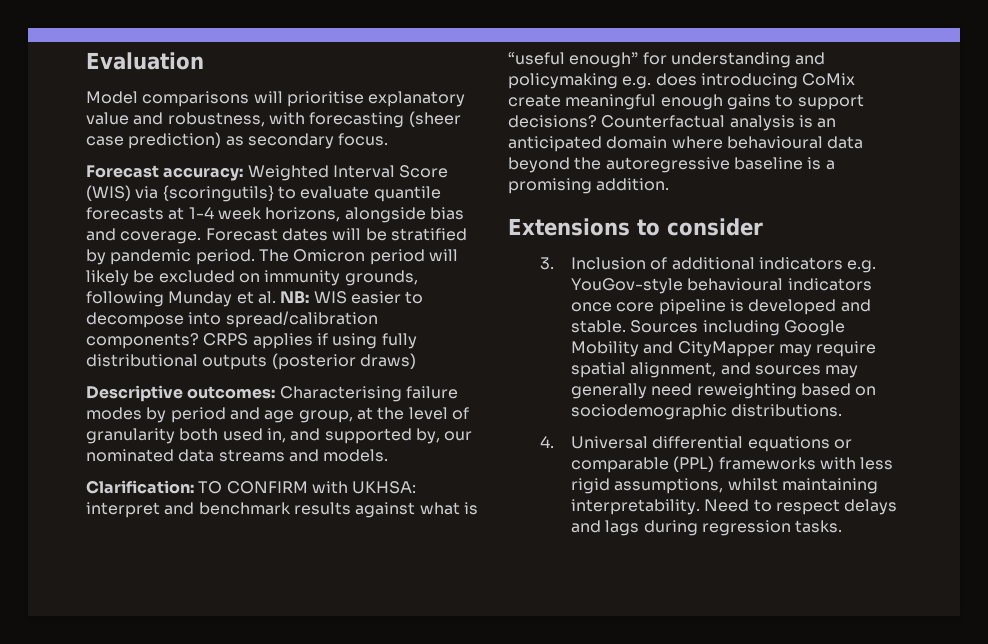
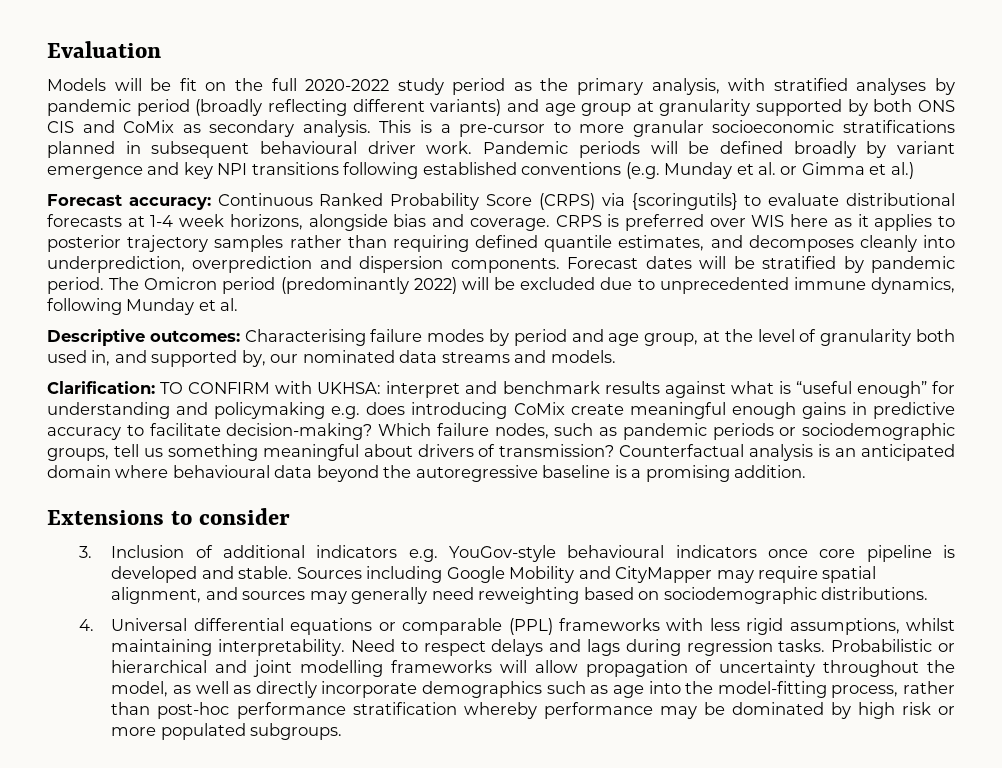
[86,91,466,107] [86,111,461,128] [86,132,389,149] [86,165,449,181] [86,185,131,201] Model comparisons will prioritise explanatory value and robustness, with forecasting (sheer case prediction) as secondary focus. // Forecast accuracy: Weighted Interval Score (WIS) -> [47,78,956,95] [47,99,955,116] [47,120,955,137] [47,141,956,158] [47,162,914,179] [47,193,595,210] Models will be fit on the full 2020-2022 study period as the primary analysis, with stratified analyses by pandemic period (broadly reflecting different variants) and age group at granularity supported by both ONS CIS and CoMix as secondary analysis. This is a pre-cursor to more granular socioeconomic stratifications planned in subsequent behavioural driver work. Pandemic periods will be defined broadly by variant emergence and key NPI transitions following established conventions (e.g. Munday et al. or Gimma et al.) // Forecast accuracy: Continuous Ranked Probability Score (CRPS)
[373,186,441,202] quantile -> [846,193,956,206] distributional
(202, 237) none -> [555,214,955,231] [47,235,955,252] [47,256,560,273] CRPS is preferred over WIS here as it applies to posterior trajectory samples rather than requiring defined quantile estimates, and decomposes cleanly into underprediction, overprediction and dispersion components.
[428,249,458,261] [86,270,418,286] [86,291,424,307] [86,311,378,328] [86,333,417,349] [86,353,416,370] will likely be excluded on immunity grounds, following Munday et al. NB: WIS easier to decompose into spread/calibration components? CRPS applies if using fully distributional outputs (posterior draws) -> [280,277,956,294] [47,298,239,315] (predominantly 2022) will be excluded due to unprecedented immune dynamics, following Munday et al.
[775,94,864,110] [508,115,597,128] to support decisions? -> [851,402,956,419] [47,423,955,440] [47,444,615,461] in predictive accuracy to facilitate decision-making? Which failure nodes, such as pandemic periods or sociodemographic groups, tell us something meaningful about drivers of transmission?
(843, 526) none -> [831,639,956,652] [111,660,956,677] [111,681,956,698] [111,702,956,719] [111,723,343,740] Probabilistic or hierarchical and joint modelling frameworks will allow propagation of uncertainty throughout the model, as well as directly incorporate demographics such as age into the model-fitting process, rather than post-hoc performance stratification whereby performance may be dominated by high risk or more populated subgroups.

